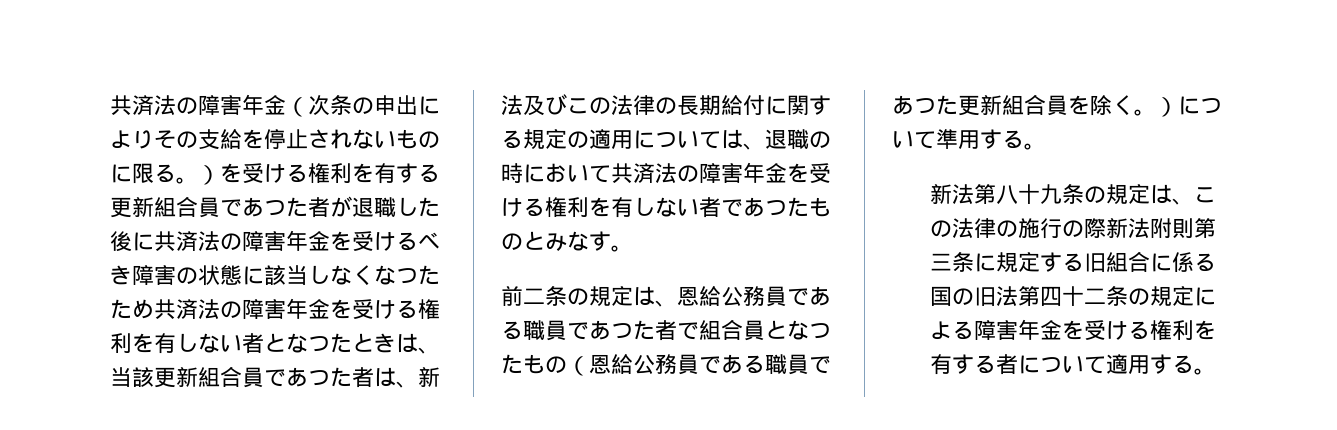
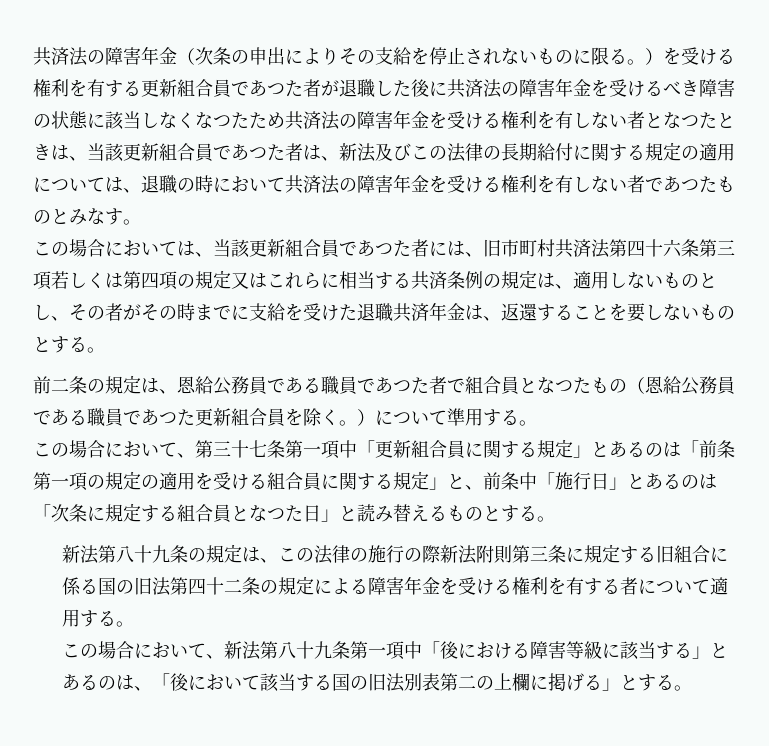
(633, 248) none -> [33,239,735,258] [33,270,717,290] [33,302,735,322] [33,336,105,353] // この場合においては、当該更新組合員であつた者には、旧市町村共済法第四十六条第三項若しくは第四項の規定又はこれらに相当する共済条例の規定は、適用しないものとし、その者がその時までに支給を受けた退職共済年金は、返還することを要しないものとする。
(1046, 146) none -> [33,439,735,459] [33,471,717,491] [33,503,555,522] // この場合において、第三十七条第一項中「更新組合員に関する規定」とあるのは「前条第一項の規定の適用を受ける組合員に関する規定」と、前条中「施行日」とあるのは「次条に規定する組合員となつた日」と読み替えるものとする。
(1217, 371) none -> [62,641,729,660] [62,673,693,692] // この場合において、新法第八十九条第一項中「後における障害等級に該当する」とあるのは、「後において該当する国の旧法別表第二の上欄に掲げる」とする。

